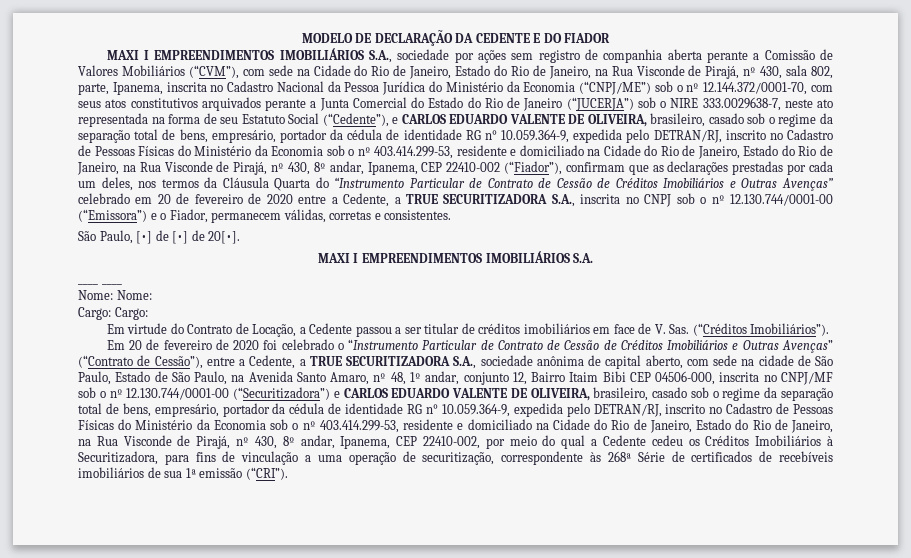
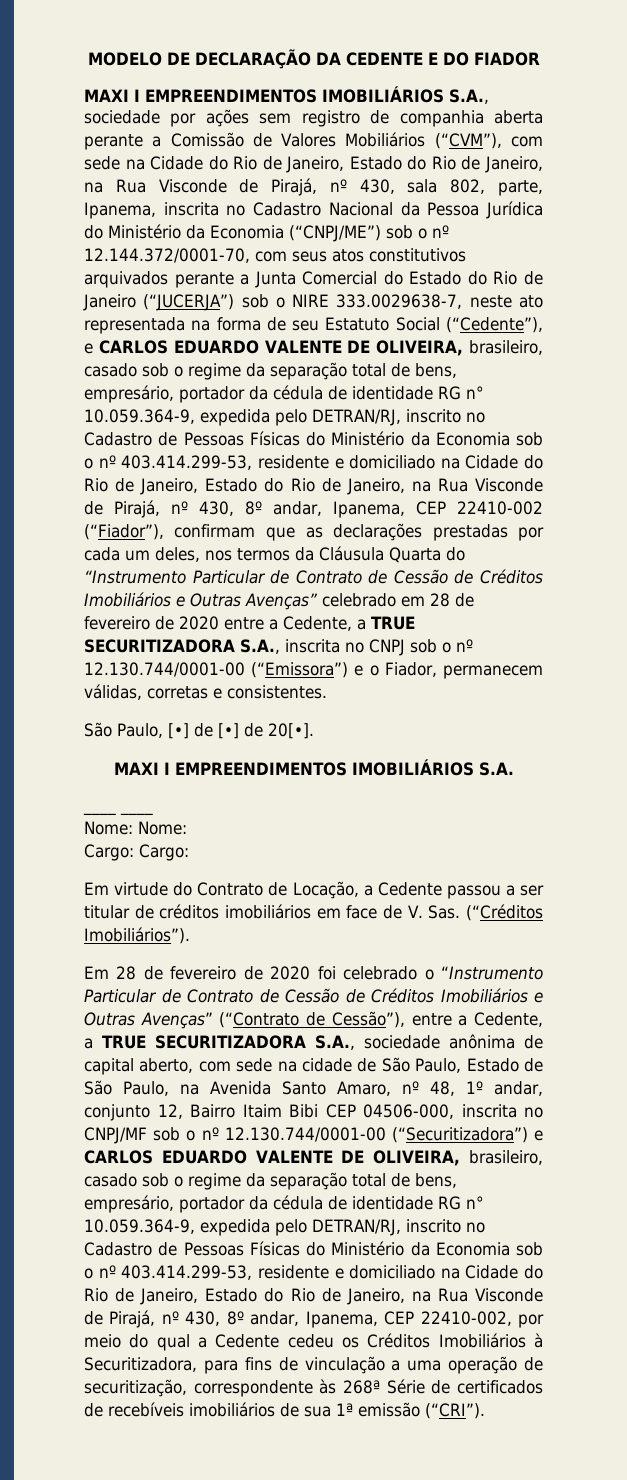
[157,194,171,204] 20 -> [430,593,450,607] 28
[129,340,143,350] 20 -> [116,966,137,980] 28

